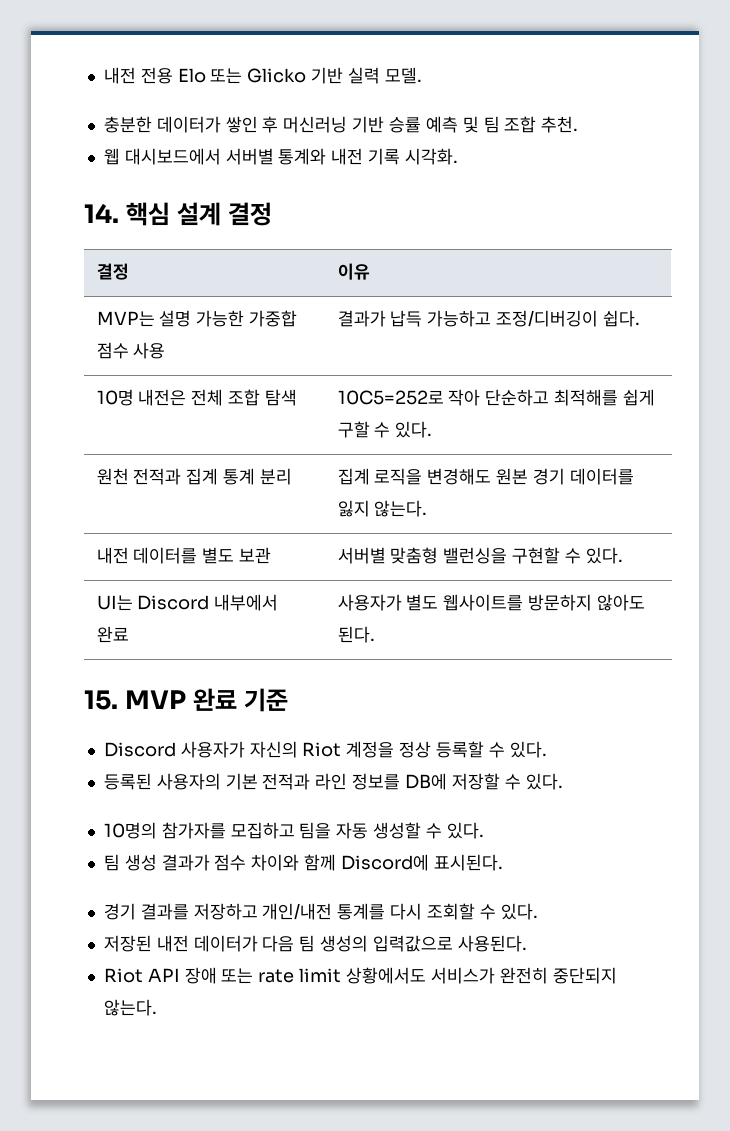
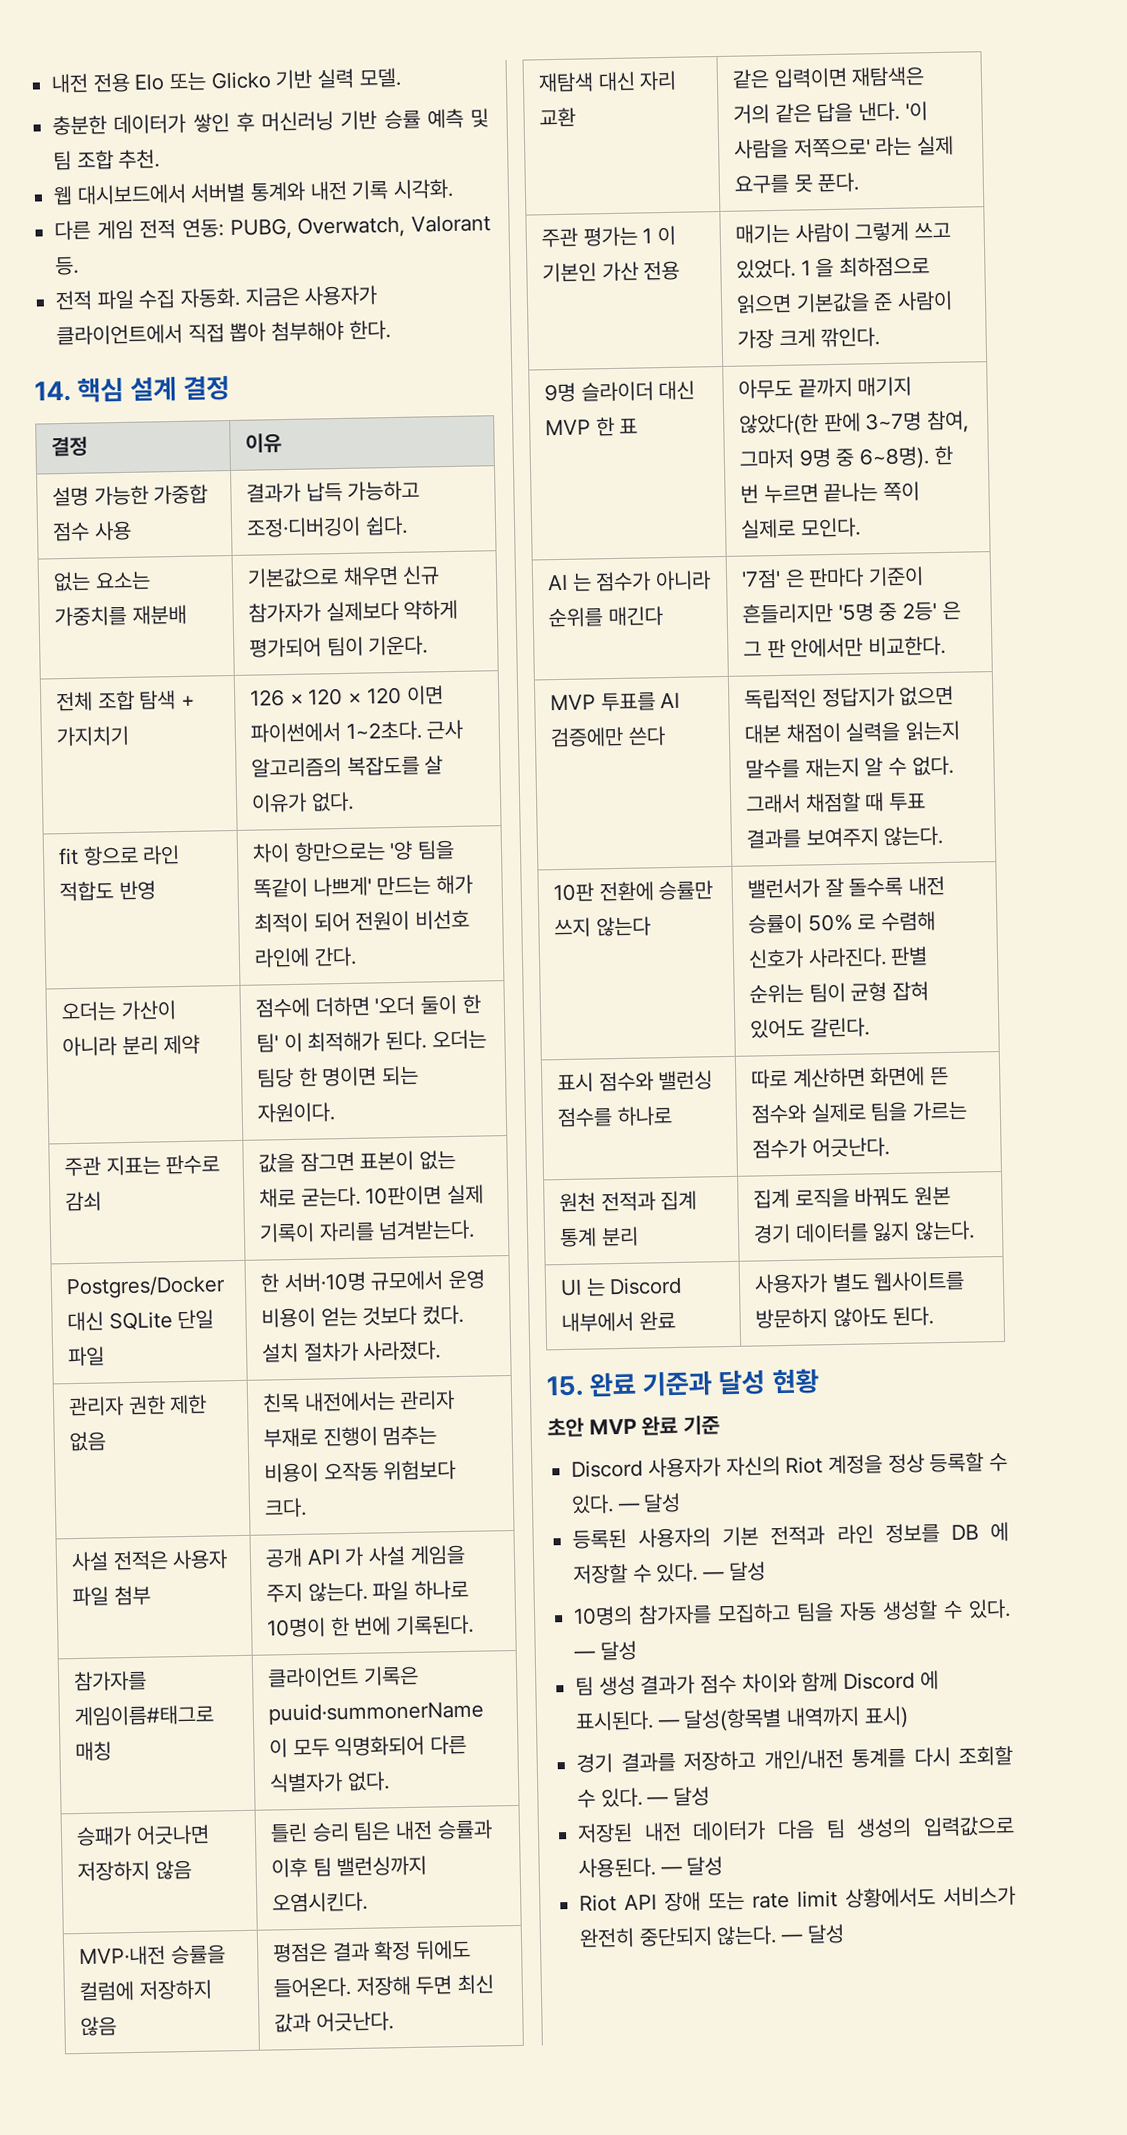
(458, 156) none -> [54,215,491,241] [55,256,80,276] [55,285,378,311] [56,320,391,346] // 다른 게임 전적 연동: PUBG, Overwatch, Valorant 등. // 전적 파일 수집 자동화. 지금은 사용자가 클라이언트에서 직접 뽑아 첨부해야 한다.
[96,311,155,327] MVP는 -> (283, 443) none
[496,310,599,327] 조정/디버깅이 -> [246,516,362,538] 조정·디버깅이
[96,389,297,406] [337,389,655,406] [337,421,433,438] 10명 내전은 전체 조합 탐색 | 10C5=252로 작아 단순하고 최적해를 쉽게 구할 수 있다. -> [53,571,151,592] [54,604,187,627] [247,565,441,588] [248,599,459,623] [249,635,429,658] [56,690,196,712] [56,725,131,747] [250,685,444,707] [250,719,464,743] [251,755,444,778] [251,791,354,813] [58,844,181,866] [59,880,156,902] [252,839,456,863] [253,874,474,898] [254,909,471,933] [254,946,357,968] [61,1000,177,1022] [62,1034,201,1057] [255,994,481,1018] [256,1029,487,1053] [256,1065,420,1088] [257,1102,336,1123] [64,1154,221,1177] [65,1191,103,1212] [258,1149,457,1173] [259,1184,485,1208] [259,1219,476,1243] [66,1275,227,1300] [67,1309,215,1332] [68,1346,106,1367] [260,1269,487,1293] [261,1304,465,1328] [262,1340,442,1363] [68,1394,208,1417] [69,1431,107,1452] [262,1390,456,1413] [263,1425,438,1448] [264,1460,457,1483] [264,1497,308,1518] [71,1549,229,1572] [72,1585,151,1607] [265,1544,466,1568] [266,1579,470,1603] [267,1614,475,1638] [73,1670,148,1692] [74,1704,215,1727] [75,1741,113,1762] [267,1665,419,1688] [268,1700,485,1726] [269,1734,468,1758] [269,1771,390,1793] [76,1824,210,1847] [77,1859,192,1882] [270,1819,493,1843] [271,1855,428,1878] [272,1891,369,1913] [79,1944,226,1967] [79,1979,213,2002] [80,2016,118,2037] [273,1939,472,1963] [273,1974,495,1998] [274,2011,394,2033] [538,70,678,93] [539,107,577,128] [732,66,926,89] [733,101,928,124] [734,135,955,159] [734,172,860,194] [541,225,677,248] [542,260,681,283] [735,221,952,244] [736,256,931,279] [736,290,954,314] [737,327,881,349] [544,380,696,403] [545,416,639,437] [738,376,913,399] [739,410,970,437] [739,445,954,470] [740,481,921,504] [740,517,861,539] [547,570,712,592] [548,606,663,628] [741,566,925,589] [742,601,961,624] [743,635,947,659] [550,691,681,712] [550,726,666,748] [744,685,955,709] [744,720,962,744] [745,755,954,779] [746,792,927,814] [746,825,944,849] [553,880,714,903] [554,916,651,938] [747,875,946,899] [748,911,937,934] [748,946,929,969] [749,981,930,1004] [750,1017,870,1039] [557,1070,714,1093] [557,1106,673,1128] [751,1066,950,1089] [751,1100,969,1124] [752,1137,890,1159] 없는 요소는 가중치를 재분배 | 기본값으로 채우면 신규 참가자가 실제보다 약하게 평가되어 팀이 기운다. // 전체 조합 탐색 + 가지치기 | 126 × 120 × 120 이면 파이썬에서 1~2초다. 근사 알고리즘의 복잡도를 살 이유가 없다. // fit 항으로 라인 적합도 반영 | 차이 항만으로는 '양 팀을 똑같이 나쁘게' 만드는 해가 최적이 되어 전원이 비선호 라인에 간다. // 오더는 가산이 아니라 분리 제약 | 점수에 더하면 '오더 둘이 한 팀' 이 최적해가 된다. 오더는 팀당 한 명이면 되는 자원이다. // 주관 지표는 판수로 감쇠 | 값을 잠그면 표본이 없는 채로 굳는다. 10판이면 실제 기록이 자리를 넘겨받는다. // Postgres/Docker 대신 SQLite 단일 파일 | 한 서버·10명 규모에서 운영 비용이 얻는 것보다 컸다. 설치 절차가 사라졌다. // 관리자 권한 제한 없음 | 친목 내전에서는 관리자 부재로 진행이 멈추는 비용이 오작동 위험보다 크다. // 사설 전적은 사용자 파일 첨부 | 공개 API 가 사설 게임을 주지 않는다. 파일 하나로 10명이 한 번에 기록된다. // 참가자를 게임이름#태그로 매칭 | 클라이언트 기록은 puuid·summonerName 이 모두 익명화되어 다른 식별자가 없다. // 승패가 어긋나면 저장하지 않음 | 틀린 승리 팀은 내전 승률과 이후 팀 밸런싱까지 오염시킨다. // MVP·내전 승률을 컬럼에 저장하지 않음 | 평점은 결과 확정 뒤에도 들어온다. 저장해 두면 최신 값과 어긋난다. // 재탐색 대신 자리 교환 | 같은 입력이면 재탐색은 거의 같은 답을 낸다. '이 사람을 저쪽으로' 라는 실제 요구를 못 푼다. // 주관 평가는 1 이 기본인 가산 전용 | 매기는 사람이 그렇게 쓰고 있었다. 1 을 최하점으로 읽으면 기본값을 준 사람이 가장 크게 깎인다. // 9명 슬라이더 대신 MVP 한 표 | 아무도 끝까지 매기지 않았다(한 판에 3~7명 참여, 그마저 9명 중 6~8명). 한 번 누르면 끝나는 쪽이 실제로 모인다. // AI 는 점수가 아니라 순위를 매긴다 | '7점' 은 판마다 기준이 흔들리지만 '5명 중 2등' 은 그 판 안에서만 비교한다. // MVP 투표를 AI 검증에만 쓴다 | 독립적인 정답지가 없으면 대본 채점이 실력을 읽는지 말수를 재는지 알 수 없다. 그래서 채점할 때 투표 결과를 보여주지 않는다. // 10판 전환에 승률만 쓰지 않는다 | 밸런서가 잘 돌수록 내전 승률이 50% 로 수렴해 신호가 사라진다. 판별 순위는 팀이 균형 잡혀 있어도 갈린다. // 표시 점수와 밸런싱 점수를 하나로 | 따로 계산하면 화면에 뜬 점수와 실제로 팀을 가르는 점수가 어긋난다.
[427,468,492,485] 변경해도 -> [854,1186,910,1207] 바꿔도
[96,547,272,564] [337,547,623,564] [96,595,133,611] 내전 데이터를 별도 보관 | 서버별 맞춤형 밸런싱을 구현할 수 있다. // UI는 -> [560,1278,606,1297] UI 는
(118, 700) none -> [589,1368,820,1397] [547,1417,584,1438] 완료 기준과 달성 현황 // 초안
(547, 749) none -> [616,1492,682,1513] — 달성
[404,773,447,790] DB에 -> [950,1521,1009,1542] DB 에
(563, 781) none -> [702,1561,766,1582] — 달성
(484, 830) none -> [573,1640,637,1661] — 달성
[340,854,429,871] Discord에 -> [843,1670,939,1690] Discord 에
(503, 862) none -> [656,1705,909,1732] — 달성(항목별 내역까지 표시)
(538, 911) none -> [646,1786,711,1807] — 달성
(527, 943) none -> [659,1856,724,1876] — 달성
(157, 1007) none -> [780,1924,845,1944] — 달성

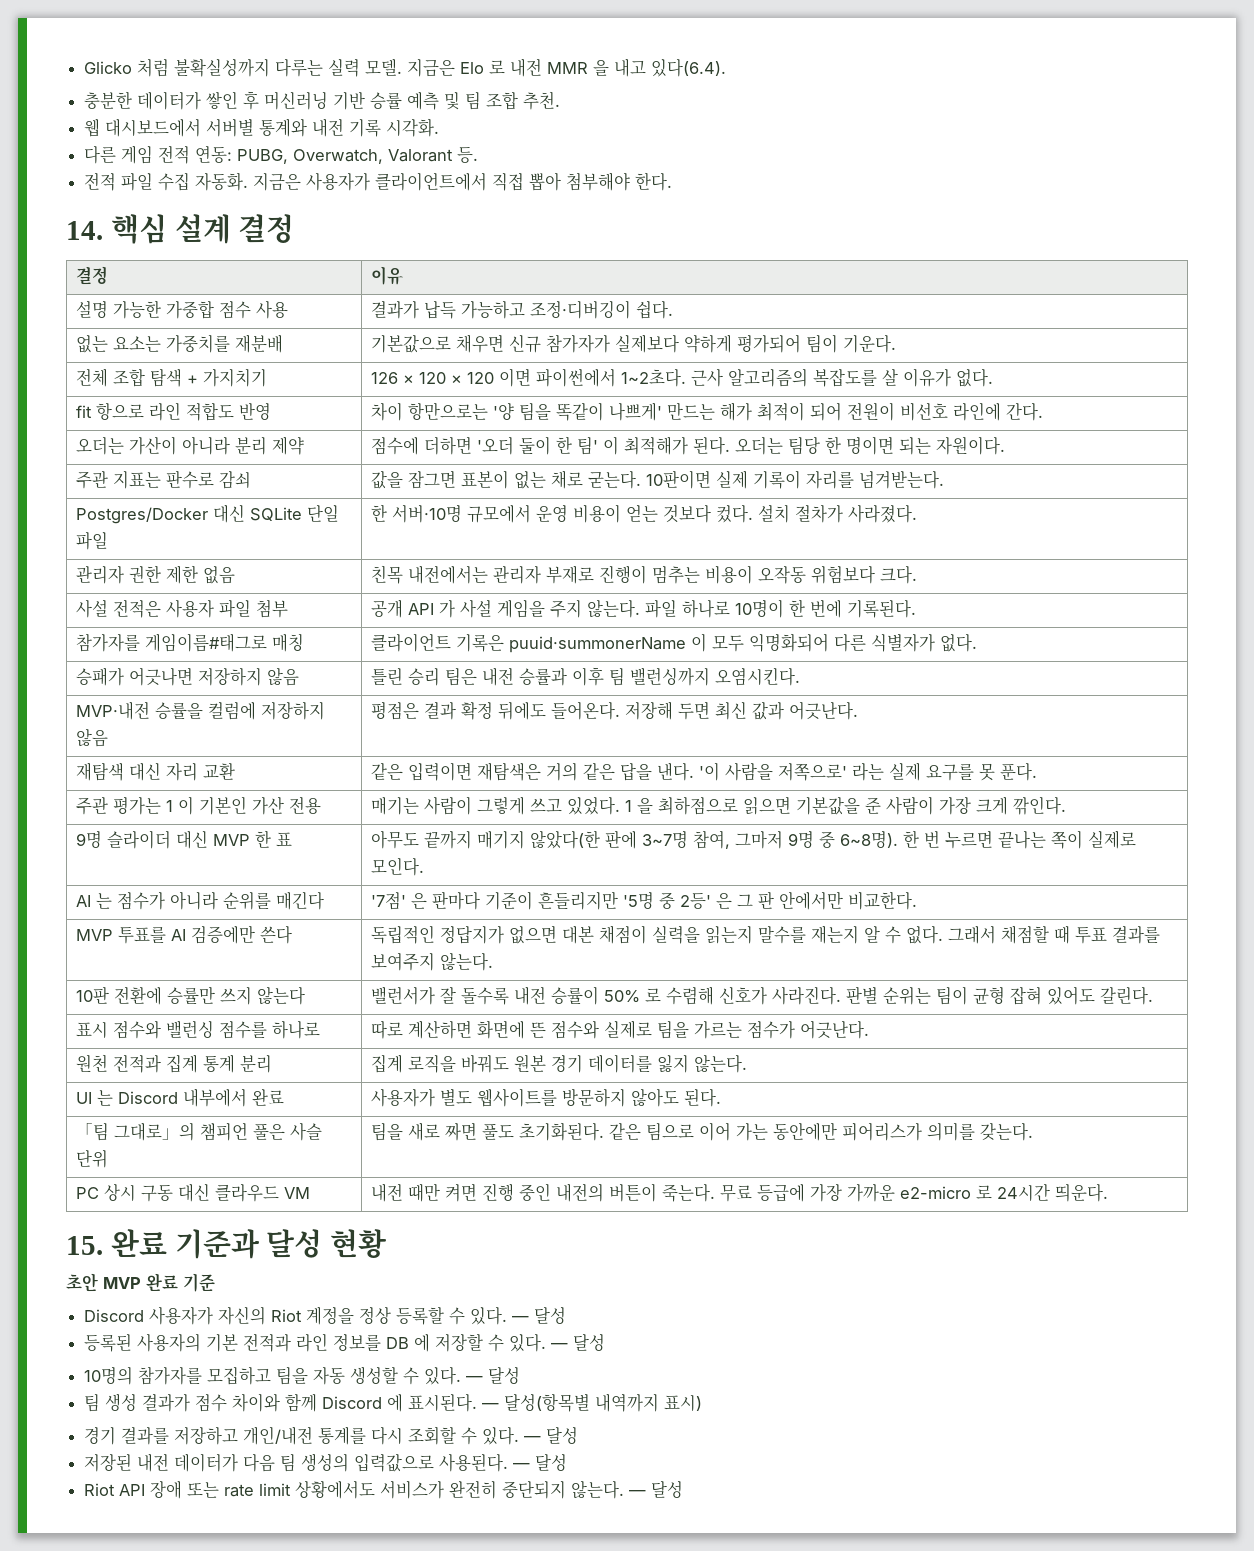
[51,67,402,94] 내전 전용 Elo 또는 Glicko 기반 실력 모델. -> [84,58,727,77] Glicko 처럼 불확실성까지 다루는 실력 모델. 지금은 Elo 로 내전 MMR 을 내고 있다(6.4).
(935, 1316) none -> [76,1122,323,1141] [76,1150,109,1168] [371,1122,1034,1141] [76,1184,311,1202] [371,1183,1109,1202] // 「팀 그대로」의 챔피언 풀은 사슬 단위 | 팀을 새로 짜면 풀도 초기화된다. 같은 팀으로 이어 가는 동안에만 피어리스가 의미를 갖는다. // PC 상시 구동 대신 클라우드 VM | 내전 때만 켜면 진행 중인 내전의 버튼이 죽는다. 무료 등급에 가장 가까운 e2-micro 로 24시간 띄운다.

